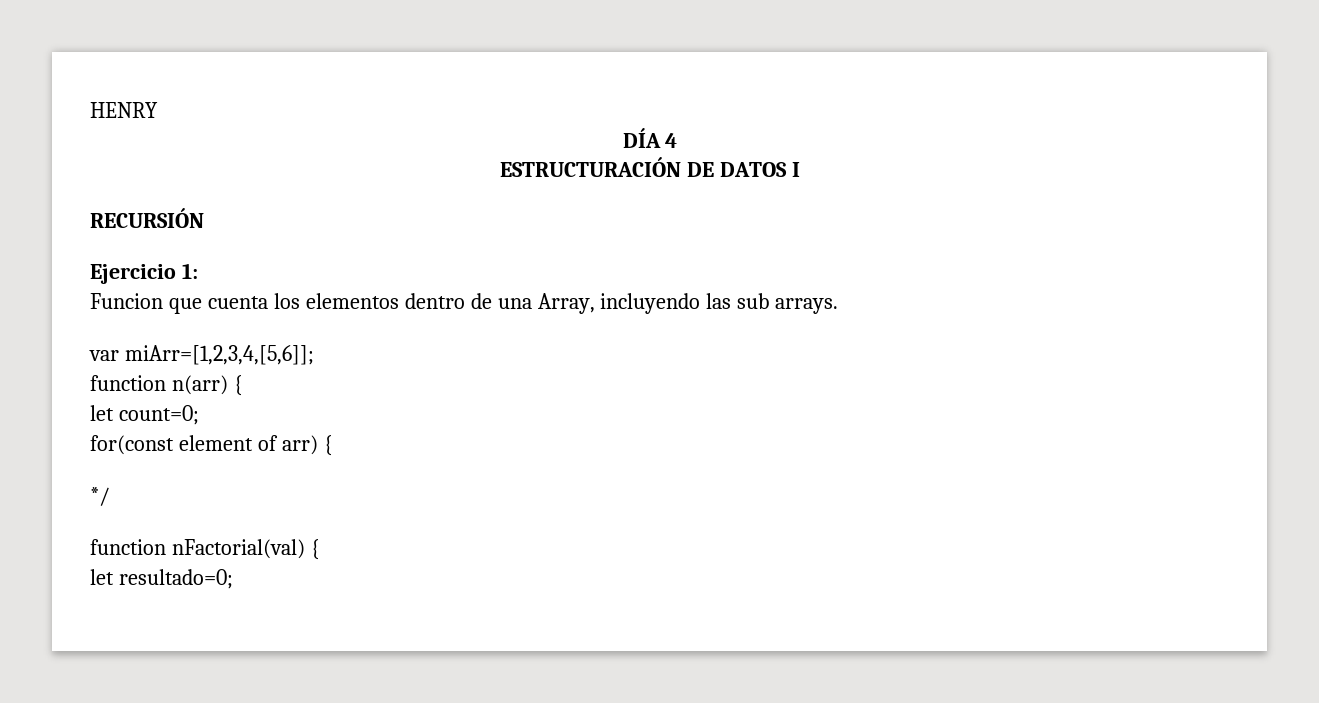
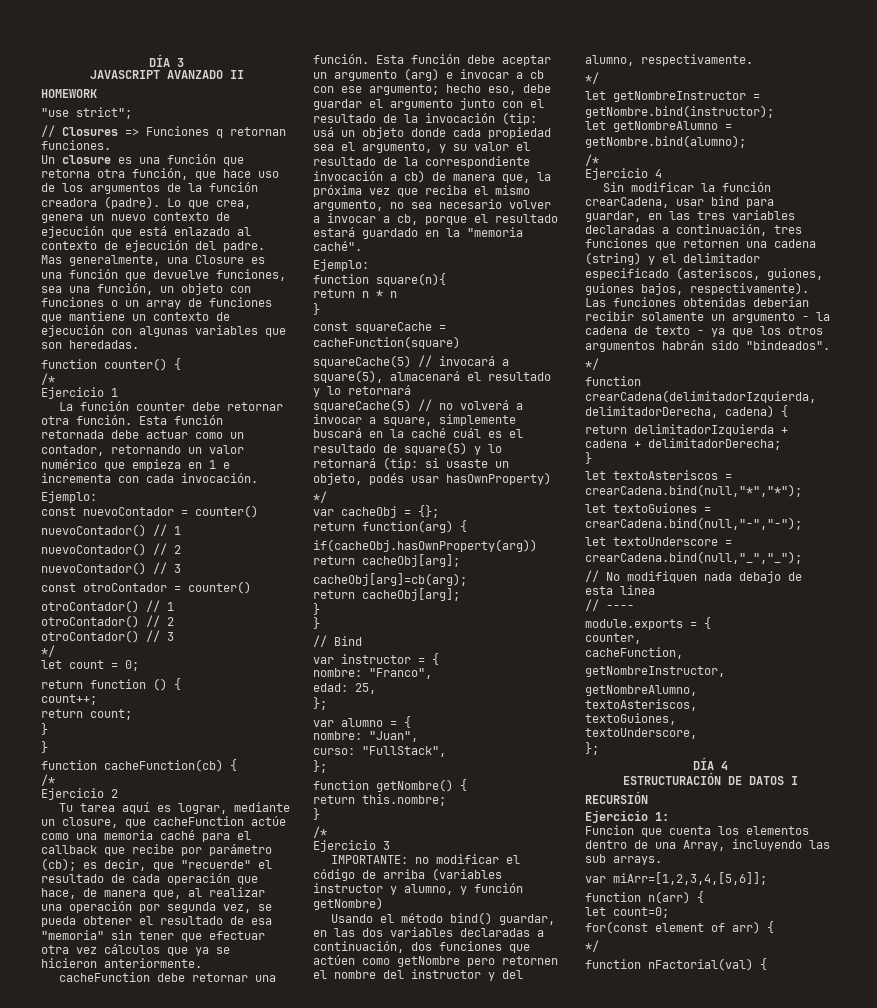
[90,102,158,118] HENRY -> [149,54,184,67] [89,70,244,79] [41,89,97,98] [41,107,132,119] [41,125,286,138] [41,140,111,150] [41,154,244,166] [41,168,279,180] [41,182,258,194] [41,196,251,209] [41,212,230,223] [41,226,251,238] [41,240,265,252] [41,255,265,266] [41,269,286,281] [41,283,251,295] [41,297,272,309] [41,311,230,323] [41,325,286,337] [41,340,139,349] [41,358,181,371] [41,373,55,385] [41,387,118,399] [58,401,283,411] [41,415,223,425] [41,430,244,439] [41,445,244,456] [41,459,230,471] [41,473,258,483] [41,491,97,503] [41,505,258,518] [41,524,181,537] [41,543,181,556] [41,562,181,575] [41,581,251,594] [41,600,174,613] [41,615,174,628] [41,630,174,643] [41,645,55,657] [41,660,139,671] [41,678,181,691] [41,694,97,705] [41,709,132,720] [41,723,48,735] [41,741,48,753] [41,759,237,772] [41,774,55,786] [41,788,118,800] [58,802,290,814] [41,816,286,828] [41,830,251,842] [41,844,272,856] [41,858,272,871] [41,873,258,885] [41,887,265,899] [41,901,272,913] [41,916,272,927] [41,930,265,942] [41,944,230,956] [41,958,202,968] [58,972,276,982] [313,54,551,66] [313,68,544,81] [313,84,551,95] [313,98,544,110] [313,112,537,125] [313,127,551,139] [313,142,530,153] [313,156,530,168] [313,170,551,183] [313,185,530,197] [313,199,551,211] [313,213,558,225] [313,227,523,239] [313,241,362,251] [313,259,369,271] [313,273,446,286] [313,289,397,298] [313,303,320,315] [313,322,446,333] [313,336,460,349] [313,355,509,368] [313,370,551,383] [313,385,411,397] [313,399,523,412] [313,414,516,426] [313,428,523,438] [313,442,502,455] [313,457,509,470] [313,472,551,485] [313,491,327,503] [313,505,439,518] [313,520,467,533] [313,539,537,552] [313,554,460,567] [313,573,467,586] [313,588,460,601] [313,603,320,615] [313,617,320,629] [313,635,362,647] [313,653,439,665] [313,668,432,679] [313,683,376,694] [313,697,327,710] [313,716,411,728] [313,731,418,742] [313,746,446,757] [313,760,327,773] [313,779,467,792] [313,794,446,806] [313,808,320,820] [313,826,327,838] [313,840,390,852] [330,854,520,864] [313,868,502,881] [313,883,523,895] [313,897,383,910] [330,912,555,925] [313,927,544,937] [313,941,530,953] [313,955,558,967] [313,969,523,981] [585,54,753,66] [585,72,599,84] [585,91,760,102] [585,105,774,118] [585,121,732,132] [585,135,746,148] [585,154,599,166] [585,168,662,180] [602,182,771,192] [585,196,774,208] [585,210,795,222] [585,224,802,236] [585,238,816,250] [585,252,760,265] [585,267,823,280] [585,282,809,295] [585,297,809,307] [585,311,830,323] [585,326,823,337] [585,340,830,352] [585,358,599,370] [585,376,641,386] [585,390,816,403] [585,405,788,418] [585,424,788,436] [585,438,781,450] [585,452,592,464] [585,470,732,480] [585,484,802,497] [585,503,711,513] [585,517,802,530] [585,537,732,546] [585,551,802,564] [585,570,802,583] [585,585,655,595] [585,599,634,611] [585,617,711,630] [585,633,641,644] [585,647,683,659] [585,666,725,677] [585,685,697,696] [585,699,697,711] [585,713,676,725] [585,728,697,739] [585,742,599,755] DÍA 3 // JAVASCRIPT AVANZADO II // HOMEWORK // "use strict"; // // Closures => Funciones q retornan funciones. // Un closure es una función que retorna otra función, que hace uso de los argumentos de la función creadora (padre). Lo que crea, genera un nuevo contexto de ejecución que está enlazado al contexto de ejecución del padre. Mas generalmente, una Closure es una función que devuelve funciones, sea una función, un objeto con funciones o un array de funciones que mantiene un contexto de ejecución con algunas variables que son heredadas. // function counter() { // /* // Ejercicio 1 // La función counter debe retornar otra función. Esta función retornada debe actuar como un contador, retornando un valor numérico que empieza en 1 e incrementa con cada invocación. // Ejemplo: // const nuevoContador = counter() // nuevoContador() // 1 // nuevoContador() // 2 // nuevoContador() // 3 // const otroContador = counter() // otroContador() // 1 // otroContador() // 2 // otroContador() // 3 // */ // let count = 0; // return function () { // count++; // return count; // } // } // function cacheFunction(cb) { // /* // Ejercicio 2 // Tu tarea aquí es lograr, mediante un closure, que cacheFunction actúe como una memoria caché para el callback que recibe por parámetro (cb); es decir, que "recuerde" el resultado de cada operación que hace, de manera que, al realizar una operación por segunda vez, se pueda obtener el resultado de esa "memoria" sin tener que efectuar otra vez cálculos que ya se hicieron anteriormente. // cacheFunction debe retornar una función. Esta función debe aceptar un argumento (arg) e invocar a cb con ese argumento; hecho eso, debe guardar el argumento junto con el resultado de la invocación (tip: usá un objeto donde cada propiedad sea el argumento, y su valor el resultado de la correspondiente invocación a cb) de manera que, la próxima vez que reciba el mismo argumento, no sea necesario volver a invocar a cb, porque el resultado estará guardado en la "memoria caché". // Ejemplo: // function square(n){ // return n * n // } // const squareCache = cacheFunction(square) // squareCache(5) // invocará a square(5), almacenará el resultado y lo retornará // squareCache(5) // no volverá a invocar a square, simplemente buscará en la caché cuál es el resultado de square(5) y lo retornará (tip: si usaste un objeto, podés usar hasOwnProperty) // */ // var cacheObj = {}; // return function(arg) { // if(cacheObj.hasOwnProperty(arg)) return cacheObj[arg]; // cacheObj[arg]=cb(arg); // return cacheObj[arg]; // } // } // // Bind // var instructor = { // nombre: "Franco", // edad: 25, // }; // var alumno = { // nombre: "Juan", // curso: "FullStack", // }; // function getNombre() { // return this.nombre; // } // /* // Ejercicio 3 // IMPORTANTE: no modificar el código de arriba (variables instructor y alumno, y función getNombre) // Usando el método bind() guardar, en las dos variables declaradas a continuación, dos funciones que actúen como getNombre pero retornen el nombre del instructor y del alumno, respectivamente. // */ // let getNombreInstructor = getNombre.bind(instructor); // let getNombreAlumno = getNombre.bind(alumno); // /* // Ejercicio 4 // Sin modificar la función crearCadena, usar bind para guardar, en las tres variables declaradas a continuación, tres funciones que retornen una cadena (string) y el delimitador especificado (asteriscos, guiones, guiones bajos, respectivamente). Las funciones obtenidas deberían recibir solamente un argumento - la cadena de texto - ya que los otros argumentos habrán sido "bindeados". // */ // function crearCadena(delimitadorIzquierda, delimitadorDerecha, cadena) { // return delimitadorIzquierda + cadena + delimitadorDerecha; // } // let textoAsteriscos = crearCadena.bind(null,"*","*"); // let textoGuiones = crearCadena.bind(null,"-","-"); // let textoUnderscore = crearCadena.bind(null,"_","_"); // // No modifiquen nada debajo de esta linea // // ---- // module.exports = { // counter, // cacheFunction, // getNombreInstructor, // getNombreAlumno, // textoAsteriscos, // textoGuiones, // textoUnderscore, // };
[90,569,233,589] // let resultado=0; -> (767, 964) none

